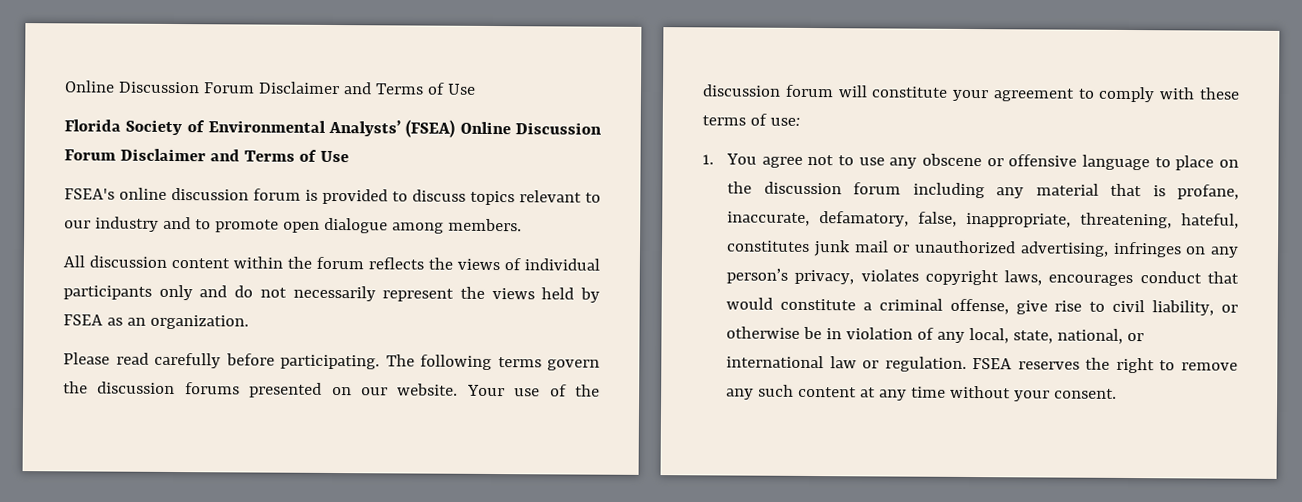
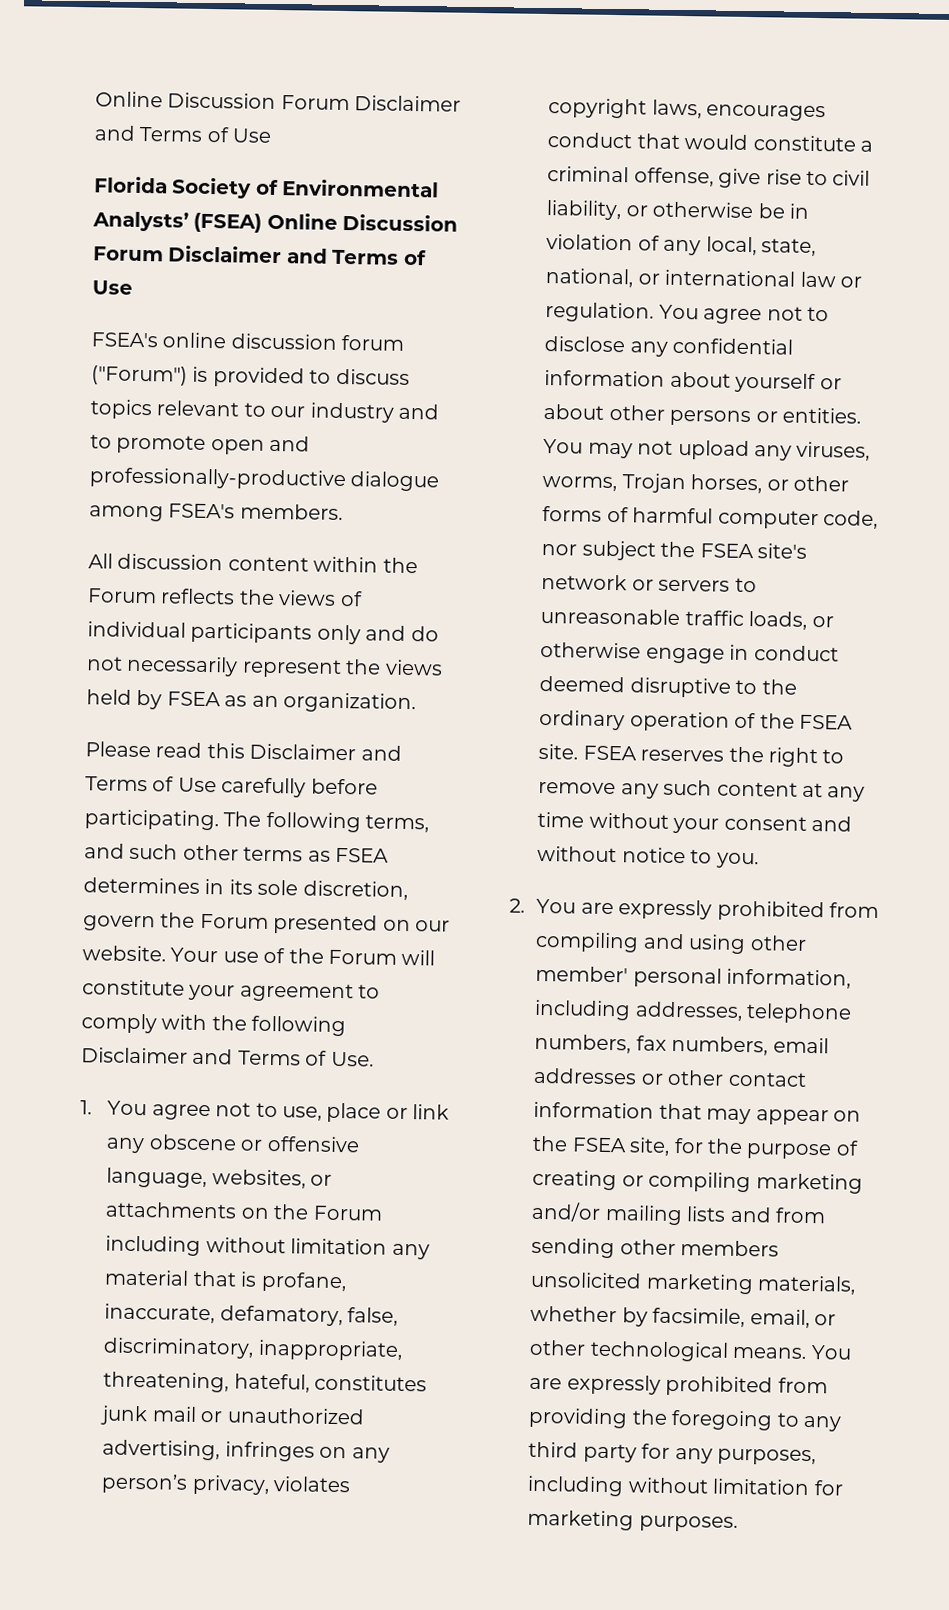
(301, 194) none -> [91,365,188,386] ("Forum")
(320, 227) none -> [269,435,311,452] [89,467,346,491] and professionally-productive
(444, 228) none -> [168,503,236,519] FSEA's
[316,256,364,270] forum -> [87,588,157,604] Forum
(149, 358) none -> [206,743,402,761] [85,776,217,793] this Disclaimer and Terms of Use
[497,357,600,371] [63,381,240,395] terms govern the discussion forums -> [365,814,430,833] [84,843,389,863] [83,877,408,901] [83,912,269,932] terms, and such other terms as FSEA determines in its sole discretion, govern the Forum
[702,84,834,98] discussion forum -> [328,949,397,965] Forum
[1199,87,1240,100] [702,113,800,126] these terms of use: -> [211,1015,347,1037] [81,1047,374,1067] the following Disclaimer and Terms of Use.
[858,153,1239,171] [727,181,985,199] use any obscene or offensive language to place on the discussion forum including -> [282,1102,450,1123] [106,1134,360,1154] [106,1167,333,1189] [105,1201,383,1221] [105,1235,388,1256] use, place or link any obscene or offensive language, websites, or attachments on the Forum including without limitation
(958, 219) none -> [103,1337,255,1359] discriminatory,
(967, 364) none -> [658,304,830,325] [544,335,794,357] [544,369,842,394] [543,403,862,427] [543,438,871,461] [542,473,850,494] [542,505,879,530] [541,540,808,561] [541,573,757,593] [540,607,834,630] [540,641,839,664] [539,675,797,698] [539,709,854,732] [538,743,579,760] You agree not to disclose any confidential information about yourself or about other persons or entities. You may not upload any viruses, worms, Trojan horses, or other forms of harmful computer code, nor subject the FSEA site's network or servers to unreasonable traffic loads, or otherwise engage in conduct deemed disruptive to the ordinary operation of the FSEA site.
[1054,388,1118,399] consent. -> [723,815,853,832] [537,845,759,869] [509,898,880,922] [535,931,807,955] [535,965,852,989] [534,999,853,1024] [534,1033,829,1056] [533,1067,807,1087] [533,1101,862,1126] [532,1135,859,1160] [532,1169,863,1194] [531,1201,827,1226] [531,1237,780,1259] [530,1271,857,1295] [530,1305,837,1329] [529,1339,852,1362] [529,1374,828,1397] [528,1407,842,1432] [528,1441,817,1466] [527,1475,844,1497] [527,1509,738,1532] consent and without notice to you. // 2. You are expressly prohibited from compiling and using other member' personal information, including addresses, telephone numbers, fax numbers, email addresses or other contact information that may appear on the FSEA site, for the purpose of creating or compiling marketing and/or mailing lists and from sending other members unsolicited marketing materials, whether by facsimile, email, or other technological means. You are expressly prohibited from providing the foregoing to any third party for any purposes, including without limitation for marketing purposes.

